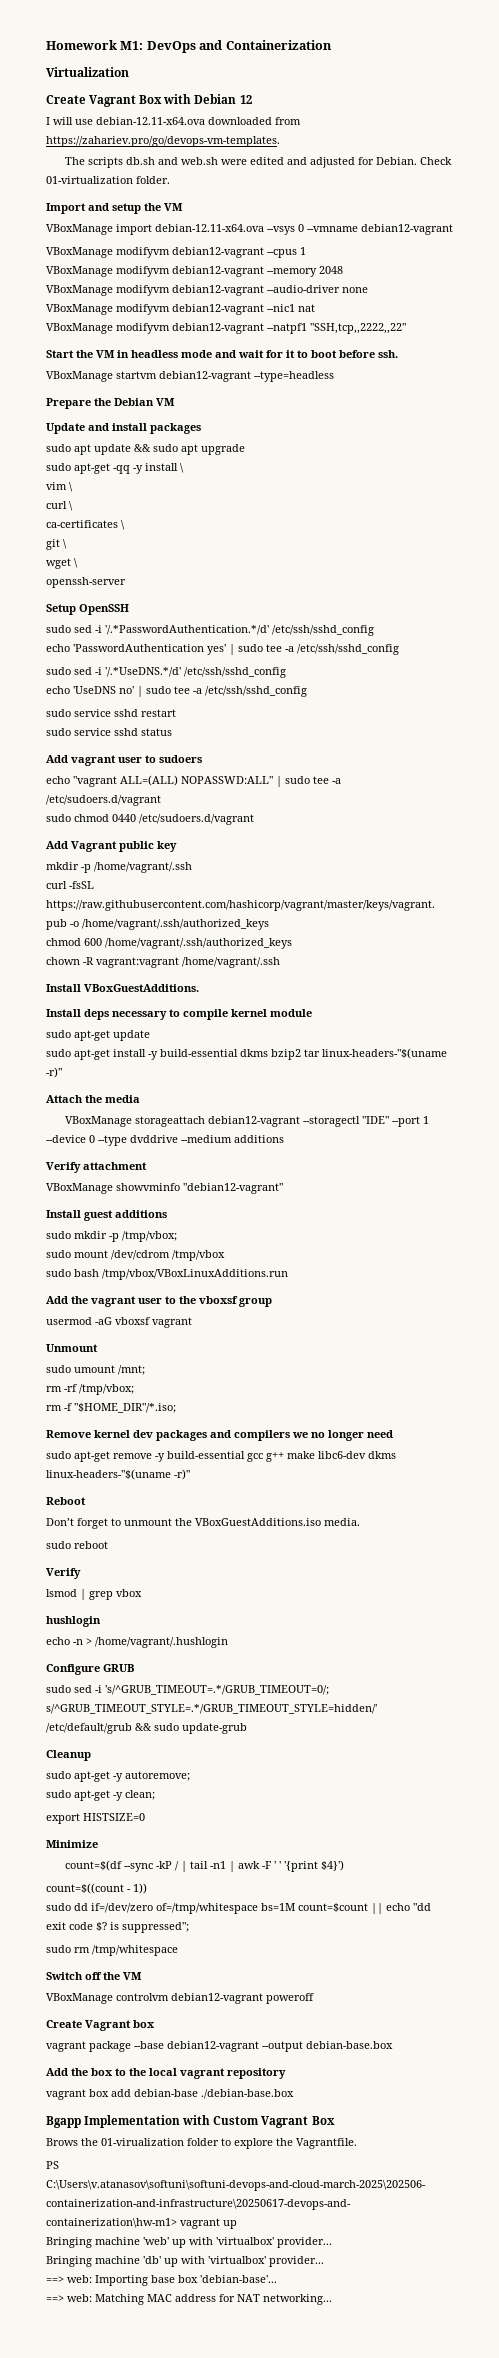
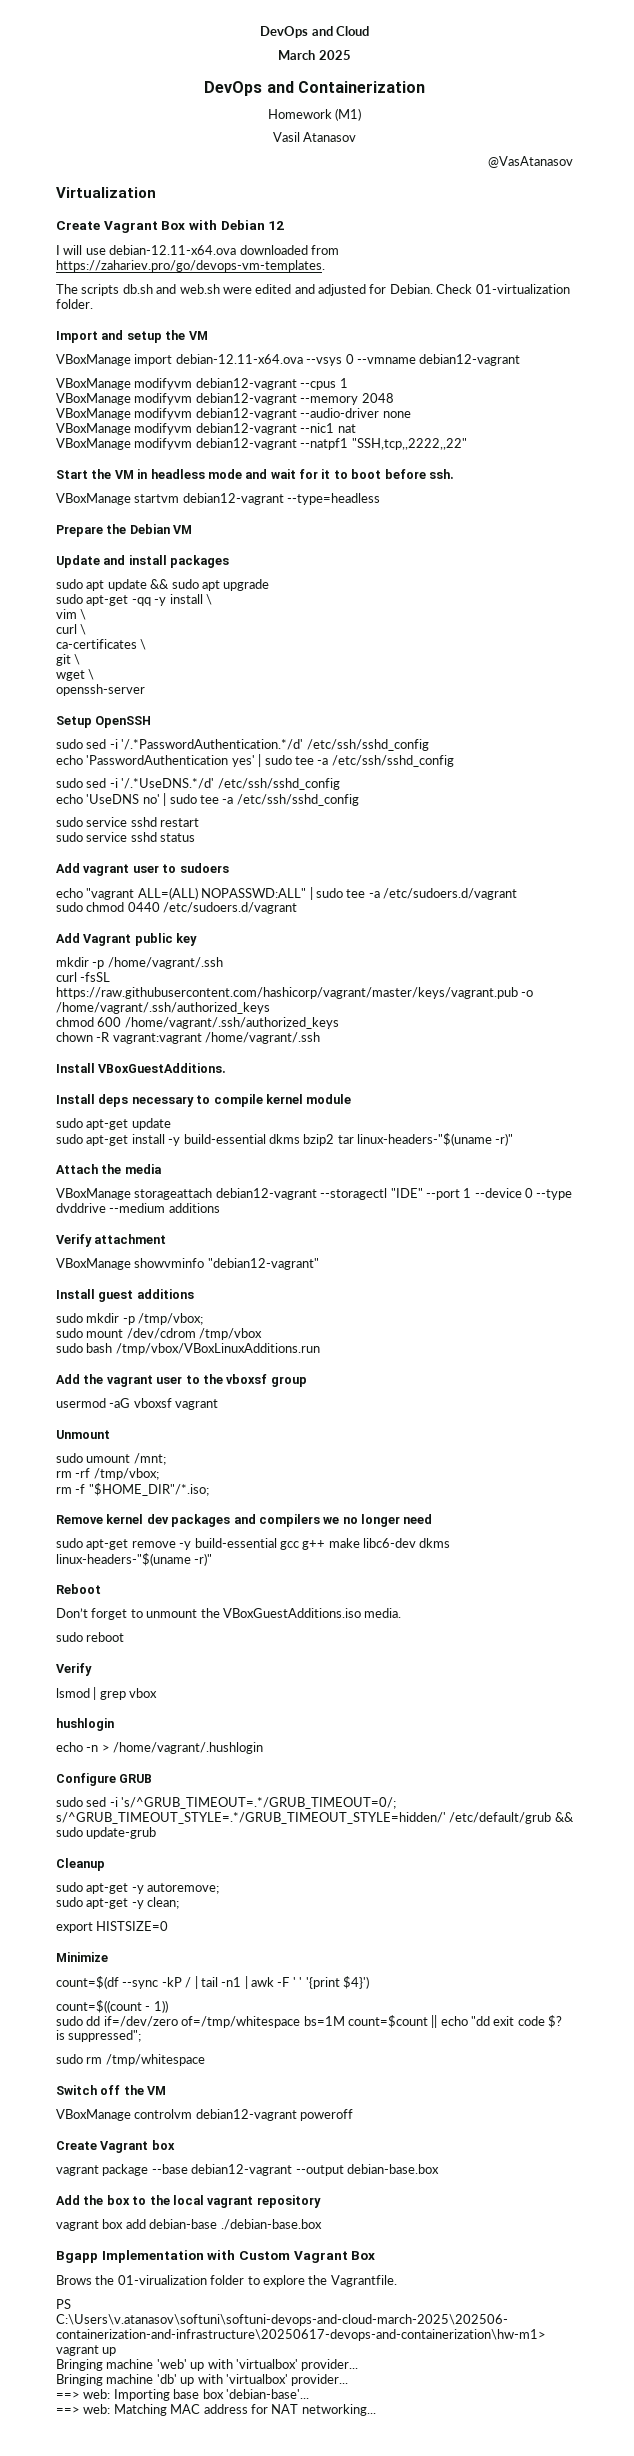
[46,40,332,53] Homework M1: DevOps and Containerization -> [260,26,369,38] [278,50,351,60] [204,81,425,96] [267,108,362,121] [272,132,357,142] [488,156,573,168] DevOps and Cloud // March 2025 // DevOps and Containerization // Homework (M1) // Vasil Atanasov // @VasAtanasov

